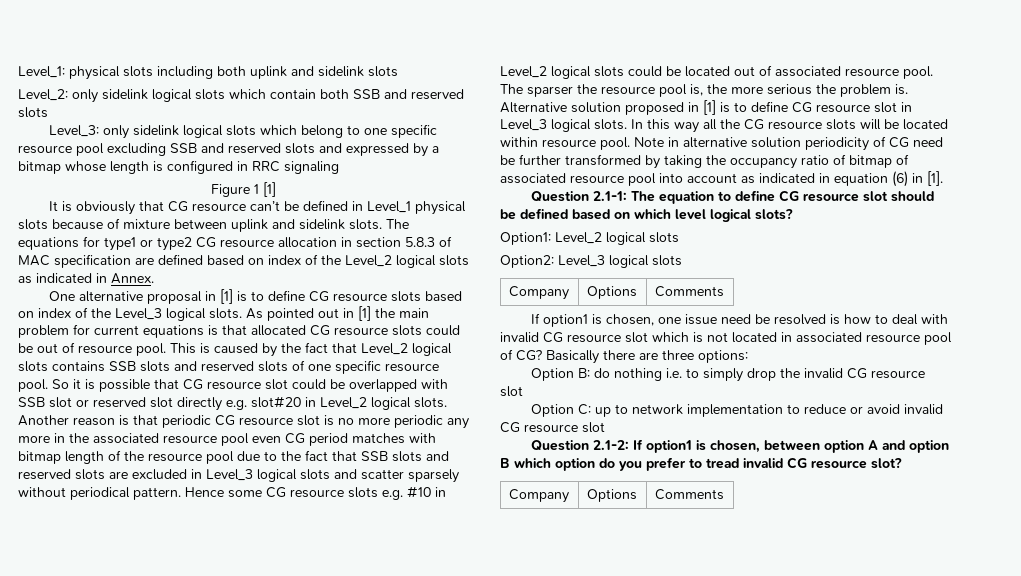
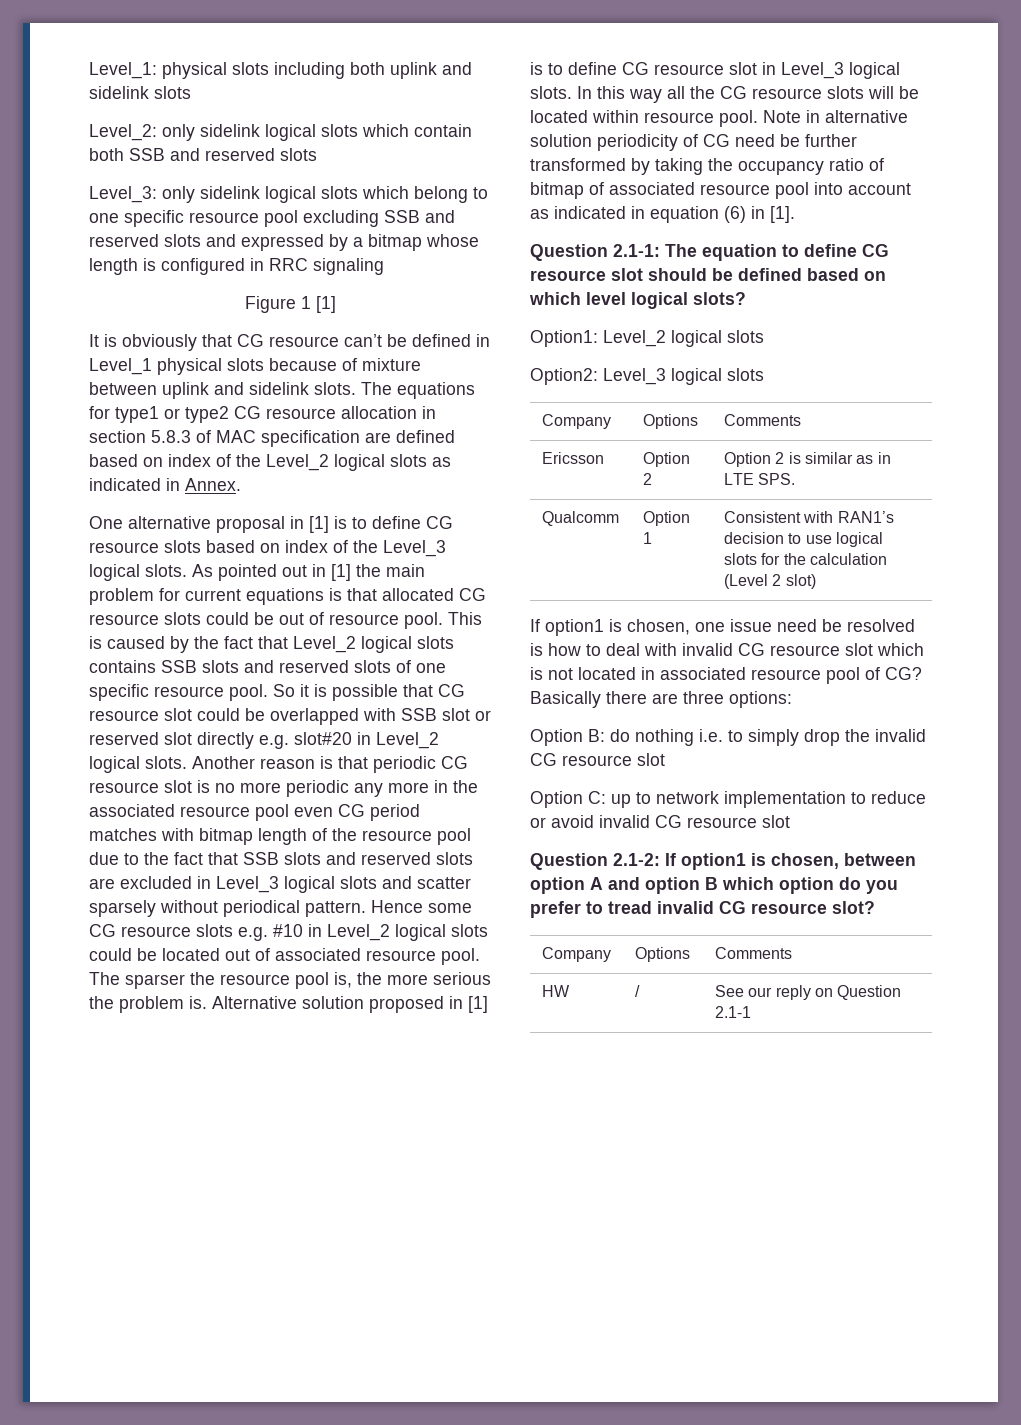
(724, 291) none -> [541,452,604,464] [642,452,690,467] [642,473,652,485] [723,452,891,467] [723,473,796,485] [541,511,619,526] [642,511,690,526] [642,532,652,544] [723,511,894,523] [723,532,883,547] [723,553,887,565] [723,574,816,589] // Ericsson | Option 2 | Option 2 is similar as in LTE SPS. // Qualcomm | Option 1 | Consistent with RAN1’s decision to use logical slots for the calculation (Level 2 slot)
(724, 494) none -> [541,985,570,997] [634,985,640,997] [714,985,902,1000] [714,1006,751,1018] // HW | / | See our reply on Question 2.1-1

